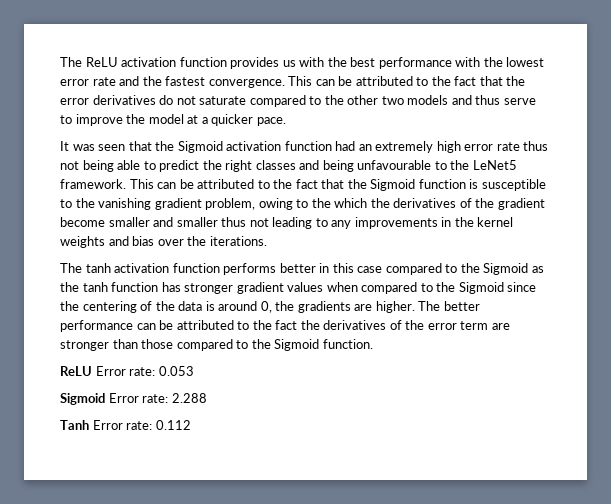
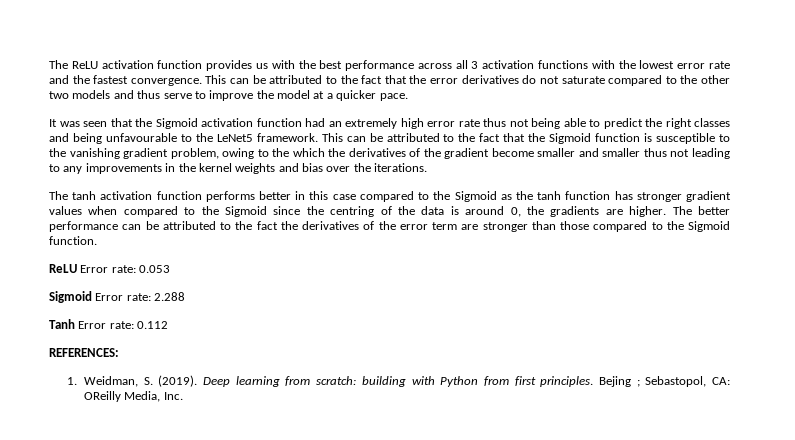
(452, 63) none -> [417,60,589,69] across all 3 activation functions
[82,301,137,313] centering -> [330,206,375,217] centring
(191, 425) none -> [49,348,119,357] [66,375,731,387] [84,391,183,402] // REFERENCES: // 1. Weidman, S. (2019). Deep learning from scratch: building with Python from first principles. Bejing ; Sebastopol, CA: OReilly Media, Inc.

